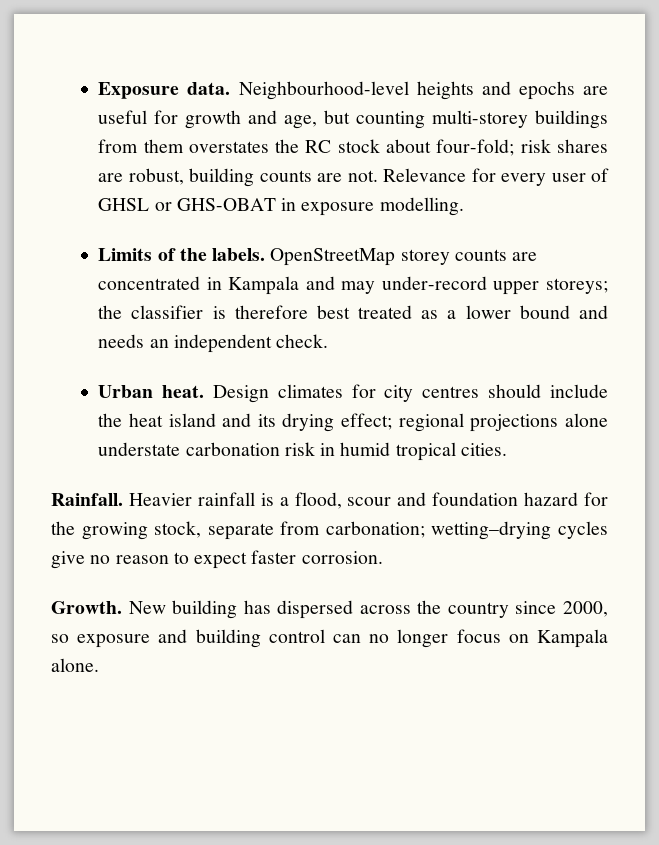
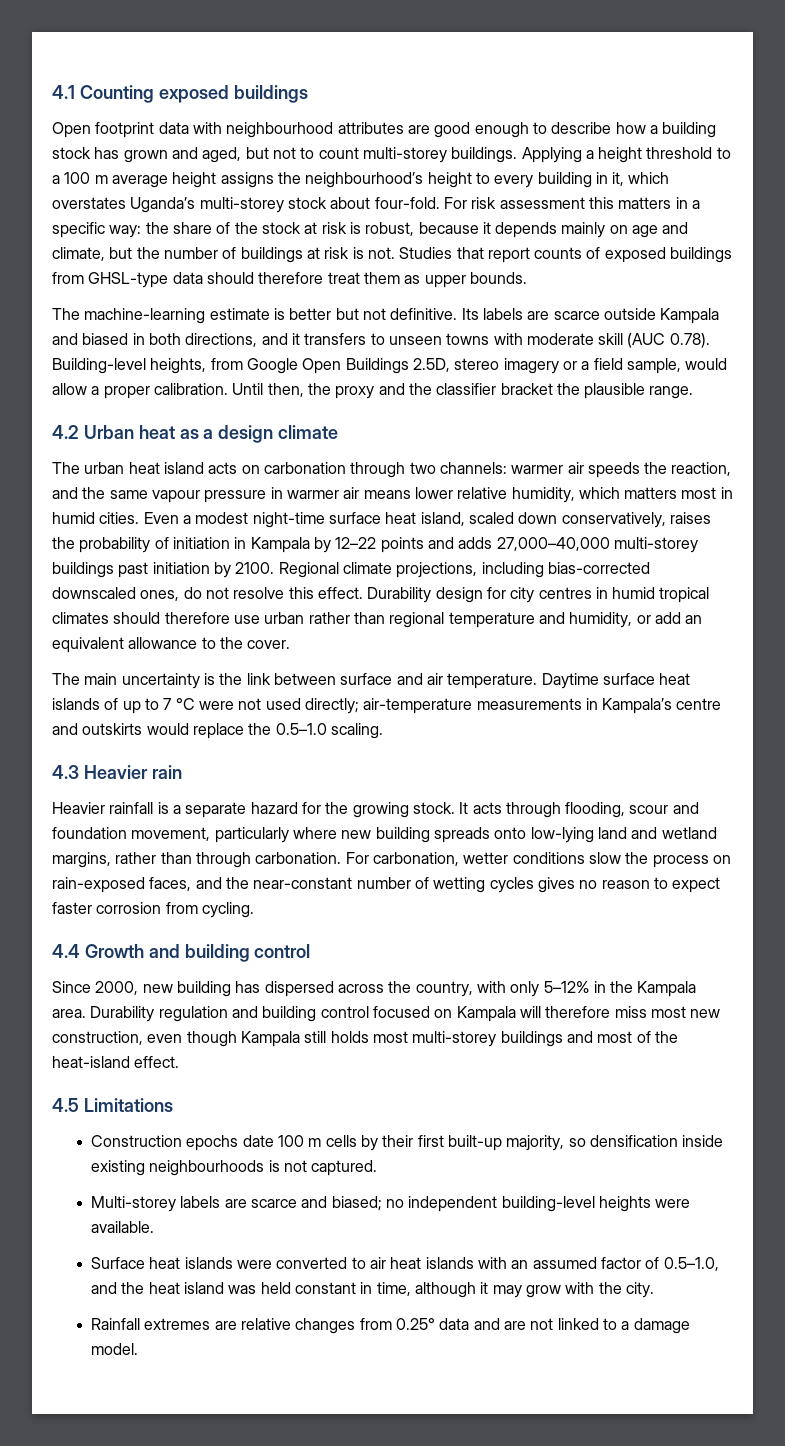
[98,81,608,100] [98,110,608,129] [98,139,608,156] [98,168,610,187] [98,197,464,216] [98,248,538,266] [98,276,608,295] [98,305,609,319] [98,334,329,353] [98,384,608,403] [98,413,609,432] [98,442,507,461] [51,492,608,509] [51,521,608,540] [51,551,85,569] Exposure data. Neighbourhood-level heights and epochs are useful for growth and age, but counting multi-storey buildings from them overstates the RC stock about four-fold; risk shares are robust, building counts are not. Relevance for every user of GHSL or GHS-OBAT in exposure modelling. // Limits of the labels. OpenStreetMap storey counts are concentrated in Kampala and may under-record upper storeys; the classifier is therefore best treated as a lower bound and needs an independent check. // Urban heat. Design climates for city centres should include the heat island and its drying effect; regional projections alone understate carbonation risk in humid tropical cities. // Rainfall. Heavier rainfall is a flood, scour and foundation hazard for the growing stock, separate from carbonation; wetting–drying cycles give -> [52,85,308,103] [52,122,717,138] [52,147,731,163] [52,172,670,188] [52,197,700,213] [52,222,689,238] [52,247,733,263] [52,272,527,288] [52,308,720,324] [52,333,710,348] [52,358,728,374] [52,383,694,399] [52,425,339,443] [52,462,732,478] [52,487,733,503] [52,512,711,528] [52,537,698,553] [52,562,650,578] [52,587,710,603] [52,612,703,628] [52,637,291,653] [52,673,691,689] [52,698,722,714] [52,723,383,739] [52,765,182,779] [52,802,699,818] [52,827,717,843] [52,852,731,868] [52,877,575,893] 4.1 Counting exposed buildings // Open footprint data with neighbourhood attributes are good enough to describe how a building stock has grown and aged, but not to count multi-storey buildings. Applying a height threshold to a 100 m average height assigns the neighbourhood’s height to every building in it, which overstates Uganda’s multi-storey stock about four-fold. For risk assessment this matters in a specific way: the share of the stock at risk is robust, because it depends mainly on age and climate, but the number of buildings at risk is not. Studies that report counts of exposed buildings from GHSL-type data should therefore treat them as upper bounds. // The machine-learning estimate is better but not definitive. Its labels are scarce outside Kampala and biased in both directions, and it transfers to unseen towns with moderate skill (AUC 0.78). Building-level heights, from Google Open Buildings 2.5D, stereo imagery or a field sample, would allow a proper calibration. Until then, the proxy and the classifier bracket the plausible range. // 4.2 Urban heat as a design climate // The urban heat island acts on carbonation through two channels: warmer air speeds the reaction, and the same vapour pressure in warmer air means lower relative humidity, which matters most in humid cities. Even a modest night-time surface heat island, scaled down conservatively, raises the probability of initiation in Kampala by 12–22 points and adds 27,000–40,000 multi-storey buildings past initiation by 2100. Regional climate projections, including bias-corrected downscaled ones, do not resolve this effect. Durability design for city centres in humid tropical climates should therefore use urban rather than regional temperature and humidity, or add an equivalent allowance to the cover. // The main uncertainty is the link between surface and air temperature. Daytime surface heat islands of up to 7 °C were not used directly; air-temperature measurements in Kampala’s centre and outskirts would replace the 0.5–1.0 scaling. // 4.3 Heavier rain // Heavier rainfall is a separate hazard for the growing stock. It acts through flooding, scour and foundation movement, particularly where new building spreads onto low-lying land and wetland margins, rather than through carbonation. For carbonation, wetter conditions slow the process on rain-exposed faces, and the near-constant number of wetting cycles gives
[301,551,383,564] [51,601,166,614] corrosion. // Growth. New -> [96,902,254,918] [52,944,311,962] [52,981,173,995] corrosion from cycling. // 4.4 Growth and building control // Since 2000, new
[447,601,608,618] [51,629,608,648] [51,658,99,672] country since 2000, so exposure and building control can no longer focus on Kampala alone. -> [415,981,697,997] [52,1006,721,1022] [52,1031,678,1047] [52,1056,180,1068] [52,1098,173,1112] [91,1135,724,1151] [91,1160,378,1176] [91,1196,691,1212] [91,1221,155,1233] [91,1257,719,1271] [91,1282,654,1298] [91,1318,690,1334] [91,1343,139,1355] country, with only 5–12% in the Kampala area. Durability regulation and building control focused on Kampala will therefore miss most new construction, even though Kampala still holds most multi-storey buildings and most of the heat-island effect. // 4.5 Limitations // Construction epochs date 100 m cells by their first built-up majority, so densification inside existing neighbourhoods is not captured. // Multi-storey labels are scarce and biased; no independent building-level heights were available. // Surface heat islands were converted to air heat islands with an assumed factor of 0.5–1.0, and the heat island was held constant in time, although it may grow with the city. // Rainfall extremes are relative changes from 0.25° data and are not linked to a damage model.

